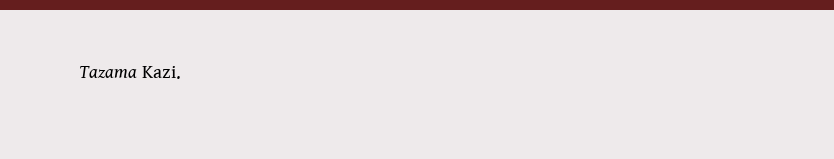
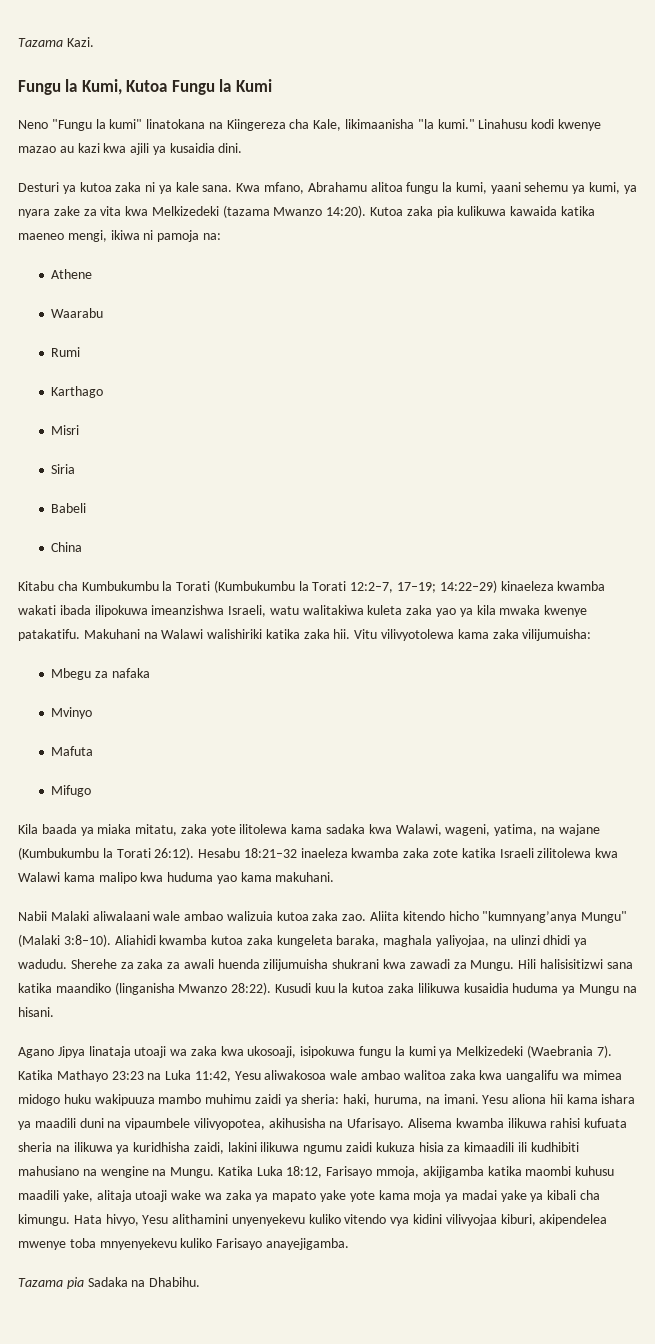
(181, 72) none -> [18,79,272,95] [18,119,601,131] [18,143,243,155] [18,182,637,194] [18,205,595,218] [18,230,221,242] [51,269,93,279] [51,308,104,318] [51,347,81,357] [51,386,104,398] [51,425,80,435] [51,464,76,474] [51,503,87,513] [51,542,83,552] [18,580,606,593] [18,605,588,617] [18,629,592,641] [51,668,151,680] [51,707,93,719] [51,746,94,756] [51,785,92,797] [18,824,600,836] [18,847,619,860] [18,872,335,884] [18,911,628,923] [18,934,588,947] [18,959,633,971] [18,982,637,995] [18,1007,54,1017] [18,1045,612,1058] [18,1070,622,1082] [18,1094,636,1106] [18,1118,628,1130] [18,1142,579,1154] [18,1166,615,1178] [18,1190,601,1202] [18,1214,608,1226] [18,1238,349,1250] [18,1277,201,1289] // Fungu la Kumi, Kutoa Fungu la Kumi // Neno "Fungu la kumi" linatokana na Kiingereza cha Kale, likimaanisha "la kumi." Linahusu kodi kwenye mazao au kazi kwa ajili ya kusaidia dini. // Desturi ya kutoa zaka ni ya kale sana. Kwa mfano, Abrahamu alitoa fungu la kumi, yaani sehemu ya kumi, ya nyara zake za vita kwa Melkizedeki (tazama Mwanzo 14:20). Kutoa zaka pia kulikuwa kawaida katika maeneo mengi, ikiwa ni pamoja na: // Athene // Waarabu // Rumi // Karthago // Misri // Siria // Babeli // China // Kitabu cha Kumbukumbu la Torati (Kumbukumbu la Torati 12:2–7, 17–19; 14:22–29) kinaeleza kwamba wakati ibada ilipokuwa imeanzishwa Israeli, watu walitakiwa kuleta zaka yao ya kila mwaka kwenye patakatifu. Makuhani na Walawi walishiriki katika zaka hii. Vitu vilivyotolewa kama zaka vilijumuisha: // Mbegu za nafaka // Mvinyo // Mafuta // Mifugo // Kila baada ya miaka mitatu, zaka yote ilitolewa kama sadaka kwa Walawi, wageni, yatima, na wajane (Kumbukumbu la Torati 26:12). Hesabu 18:21–32 inaeleza kwamba zaka zote katika Israeli zilitolewa kwa Walawi kama malipo kwa huduma yao kama makuhani. // Nabii Malaki aliwalaani wale ambao walizuia kutoa zaka zao. Aliita kitendo hicho "kumnyang’anya Mungu" (Malaki 3:8–10). Aliahidi kwamba kutoa zaka kungeleta baraka, maghala yaliyojaa, na ulinzi dhidi ya wadudu. Sherehe za zaka za awali huenda zilijumuisha shukrani kwa zawadi za Mungu. Hili halisisitizwi sana katika maandiko (linganisha Mwanzo 28:22). Kusudi kuu la kutoa zaka lilikuwa kusaidia huduma ya Mungu na hisani. // Agano Jipya linataja utoaji wa zaka kwa ukosoaji, isipokuwa fungu la kumi ya Melkizedeki (Waebrania 7). Katika Mathayo 23:23 na Luka 11:42, Yesu aliwakosoa wale ambao walitoa zaka kwa uangalifu wa mimea midogo huku wakipuuza mambo muhimu zaidi ya sheria: haki, huruma, na imani. Yesu aliona hii kama ishara ya maadili duni na vipaumbele vilivyopotea, akihusisha na Ufarisayo. Alisema kwamba ilikuwa rahisi kufuata sheria na ilikuwa ya kuridhisha zaidi, lakini ilikuwa ngumu zaidi kukuza hisia za kimaadili ili kudhibiti mahusiano na wengine na Mungu. Katika Luka 18:12, Farisayo mmoja, akijigamba katika maombi kuhusu maadili yake, alitaja utoaji wake wa zaka ya mapato yake yote kama moja ya madai yake ya kibali cha kimungu. Hata hivyo, Yesu alithamini unyenyekevu kuliko vitendo vya kidini vilivyojaa kiburi, akipendelea mwenye toba mnyenyekevu kuliko Farisayo anayejigamba. // Tazama pia Sadaka na Dhabihu.

